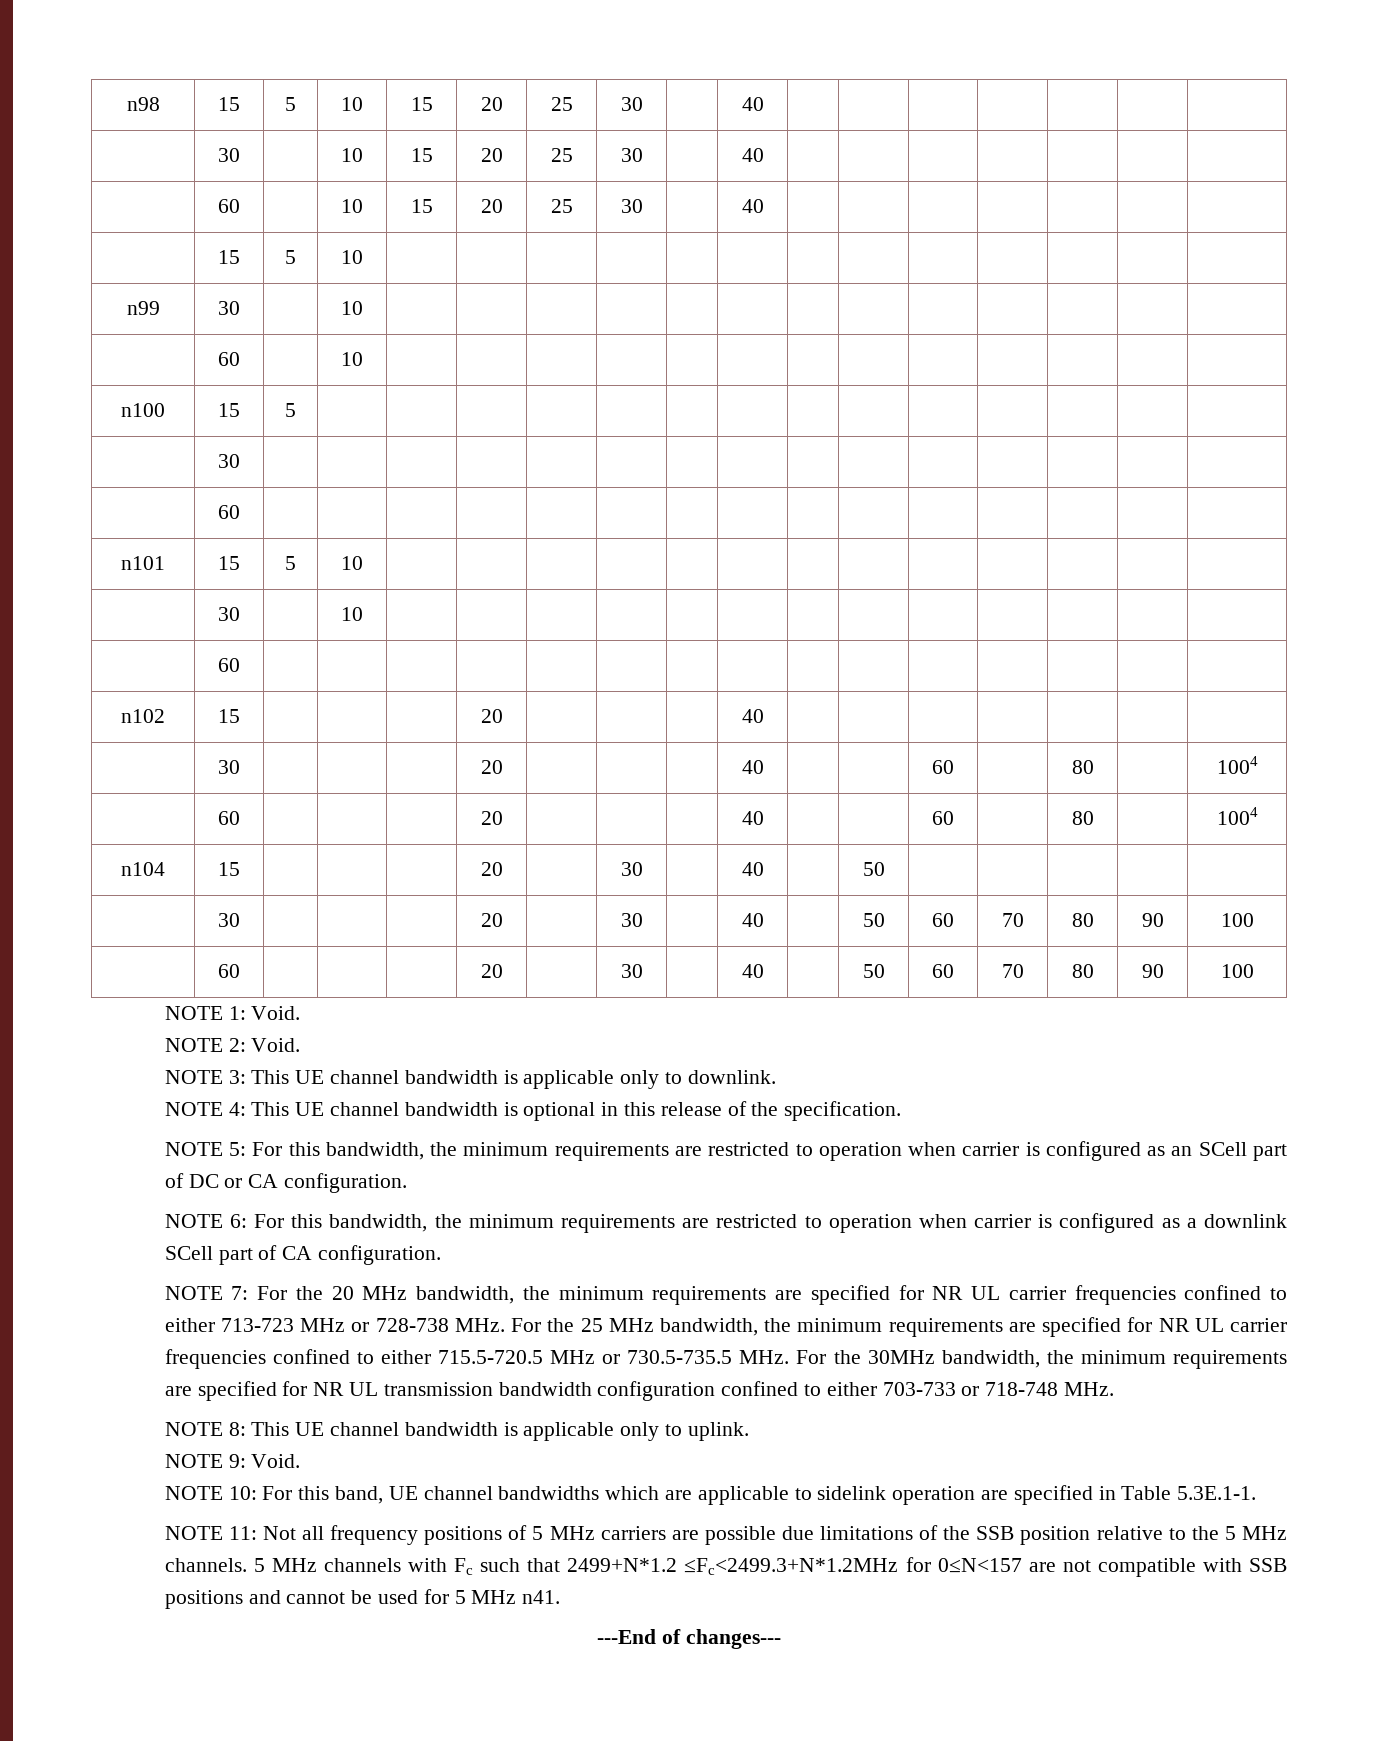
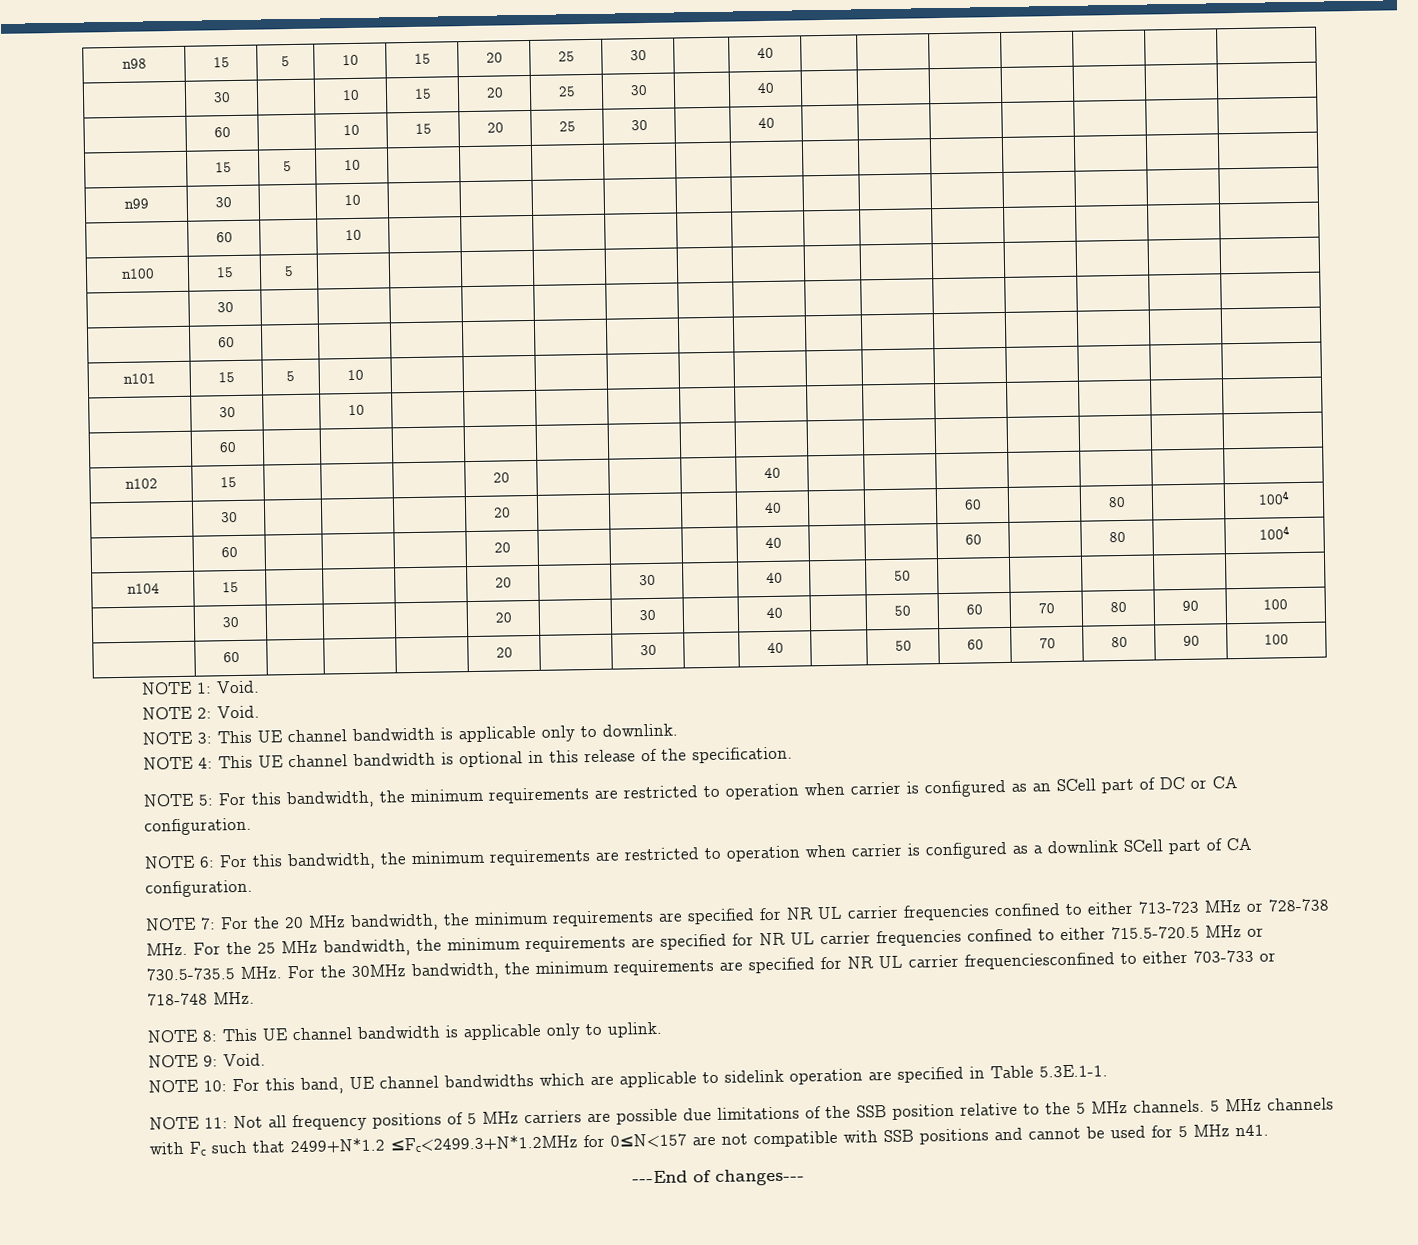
[383,1381,799,1401] transmission bandwidth configuration confined -> [907,952,1115,970] carrier frequenciesconfined

